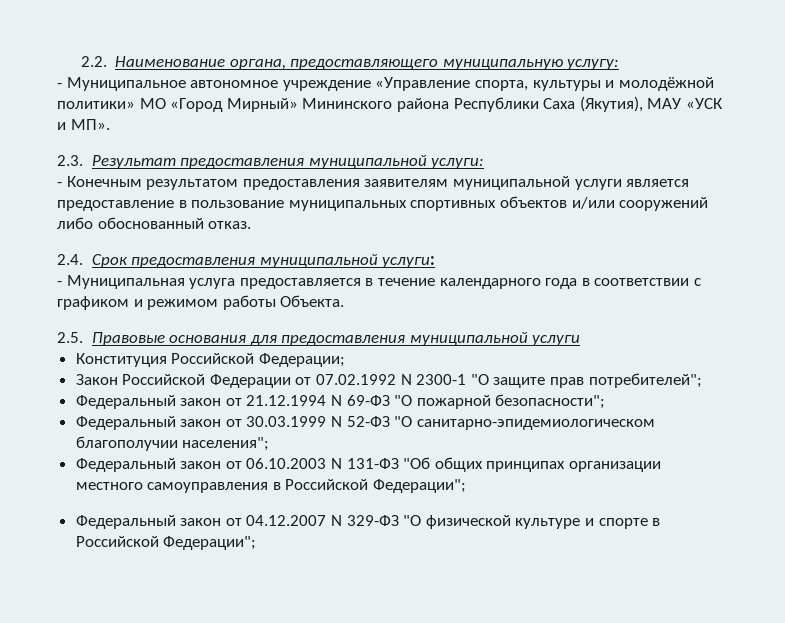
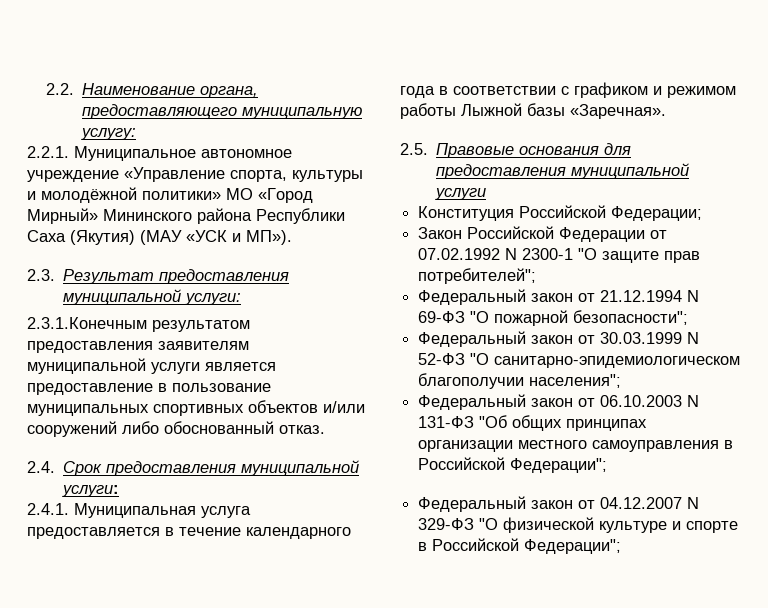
[57,83,62,88] - -> [27,146,69,158] 2.2.1.
[579,96,682,112] (Якутия), МАУ -> [70,230,182,245] (Якутия) (МАУ
[70,119,110,130] МП». -> [246,230,292,245] МП»).
[57,176,142,187] - Конечным -> [27,317,147,329] 2.3.1.Конечным
[57,281,62,286] - -> [27,503,69,515] 2.4.1.
[280,295,345,307] Объекта. -> [461,103,666,119] Лыжной базы «Заречная».

